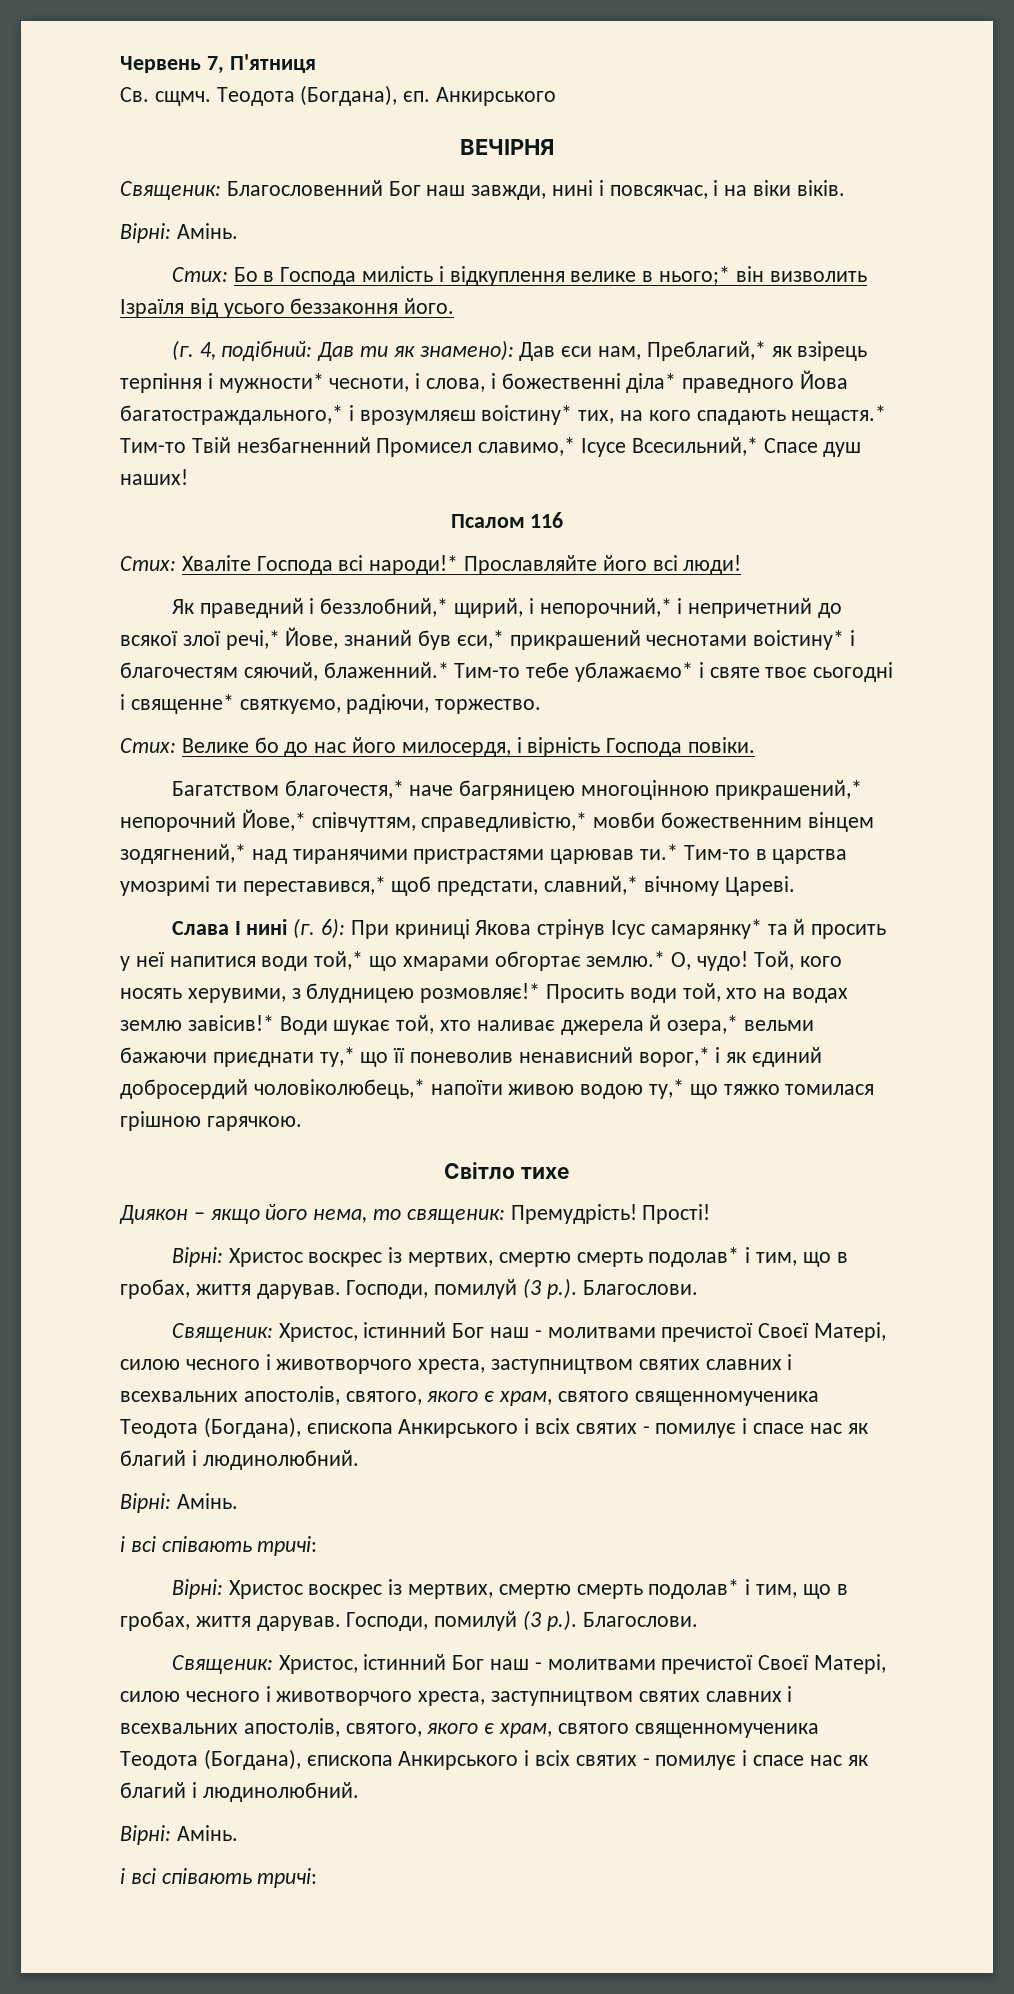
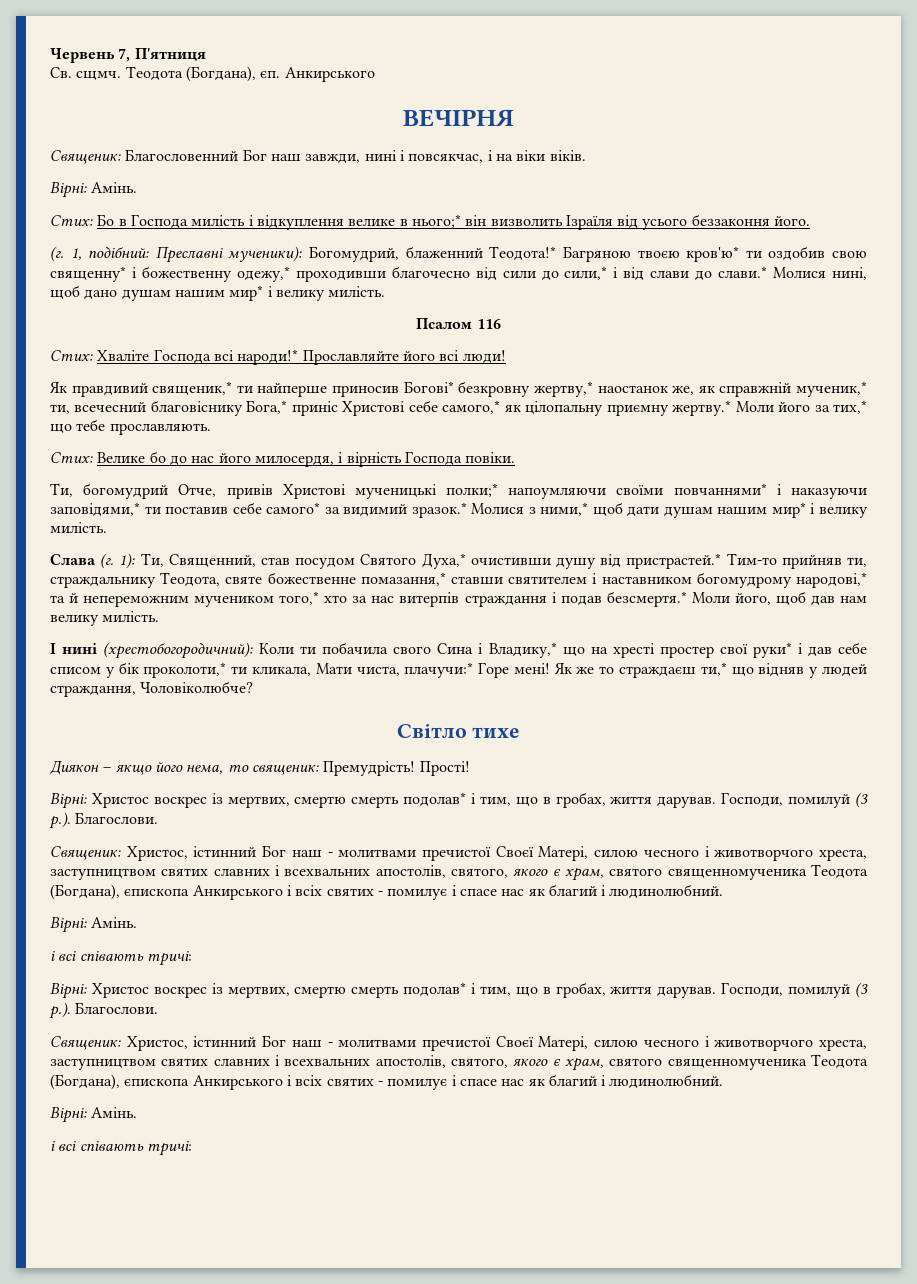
[199,340,868,361] [120,370,849,393] [120,405,887,425] [120,437,862,457] [120,469,188,485] 4, подібний: Дав ти як знамено): Дав єси нам, Преблагий,* як взірець терпіння і мужности* чесноти, і слова, і божественні діла* праведного Йова багатостраждального,* і врозумляєш воістину* тих, на кого спадають нещастя.* Тим-то Твій незбагненний Промисел славимо,* Ісусе Всесильний,* Спасе душ наших! -> [70,246,868,263] [50,266,867,282] [50,285,386,301] 1, подібний: Преславні мученики): Богомудрий, блаженний Теодота!* Багряною твоєю кров'ю* ти оздобив свою священну* і божественну одежу,* проходивши благочесно від сили до сили,* і від слави до слави.* Молися нині, щоб дано душам нашим мир* і велику милість.
[199,598,843,618] [120,627,856,650] [120,662,894,682] [120,694,542,714] праведний і беззлобний,* щирий, і непорочний,* і непричетний до всякої злої речі,* Йове, знаний був єси,* прикрашений чеснотами воістину* і благочестям сяючий, блаженний.* Тим-то тебе ублажаємо* і святе твоє сьогодні і священне* святкуємо, радіючи, торжество. -> [71,381,868,397] [50,400,868,416] [50,419,211,435] правдивий священик,* ти найперше приносив Богові* безкровну жертву,* наостанок же, як справжній мученик,* ти, всечесний благовіснику Бога,* приніс Христові себе самого,* як цілопальну приємну жертву.* Моли його за тих,* що тебе прославляють.
[171,780,862,800] [120,809,874,832] [120,844,848,864] [120,876,795,896] [171,918,887,939] [120,951,842,971] [120,983,849,1003] [120,1015,815,1035] [120,1047,823,1067] [120,1079,875,1099] [120,1111,302,1131] Багатством благочестя,* наче багряницею многоцінною прикрашений,* непорочний Йове,* співчуттям, справедливістю,* мовби божественним вінцем зодягнений,* над тиранячими пристрастями царював ти.* Тим-то в царства умозримі ти переставився,* щоб предстати, славний,* вічному Цареві. // Слава І нині (г. 6): При криниці Якова стрінув Ісус самарянку* та й просить у неї напитися води той,* що хмарами обгортає землю.* О, чудо! Той, кого носять херувими, з блудницею розмовляє!* Просить води той, хто на водах землю завісив!* Води шукає той, хто наливає джерела й озера,* вельми бажаючи приєднати ту,* що її поневолив ненависний ворог,* і як єдиний добросердий чоловіколюбець,* напоїти живою водою ту,* що тяжко томилася грішною гарячкою. -> [50,483,867,499] [50,502,868,518] [50,522,107,533] [50,553,868,569] [50,572,868,588] [50,591,867,607] [50,611,160,626] [50,642,867,659] [50,662,867,678] [50,681,254,697] Ти, богомудрий Отче, привів Христові мученицькі полки;* напоумляючи своїми повчаннями* і наказуючи заповідями,* ти поставив себе самого* за видимий зразок.* Молися з ними,* щоб дати душам нашим мир* і велику милість. // Слава (г. 1): Ти, Священний, став посудом Святого Духа,* очистивши душу від пристрастей.* Тим-то прийняв ти, страждальнику Теодота, святе божественне помазання,* ставши святителем і наставником богомудрому народові,* та й непереможним мучеником того,* хто за нас витерпів страждання і подав безсмертя.* Моли його, щоб дав нам велику милість. // І нині (хрестобогородичний): Коли ти побачила свого Сина і Владику,* що на хресті простер свої руки* і дав себе списом у бік проколоти,* ти кликала, Мати чиста, плачучи:* Горе мені! Як же то страждаєш ти,* що відняв у людей страждання, Чоловіколюбче?

